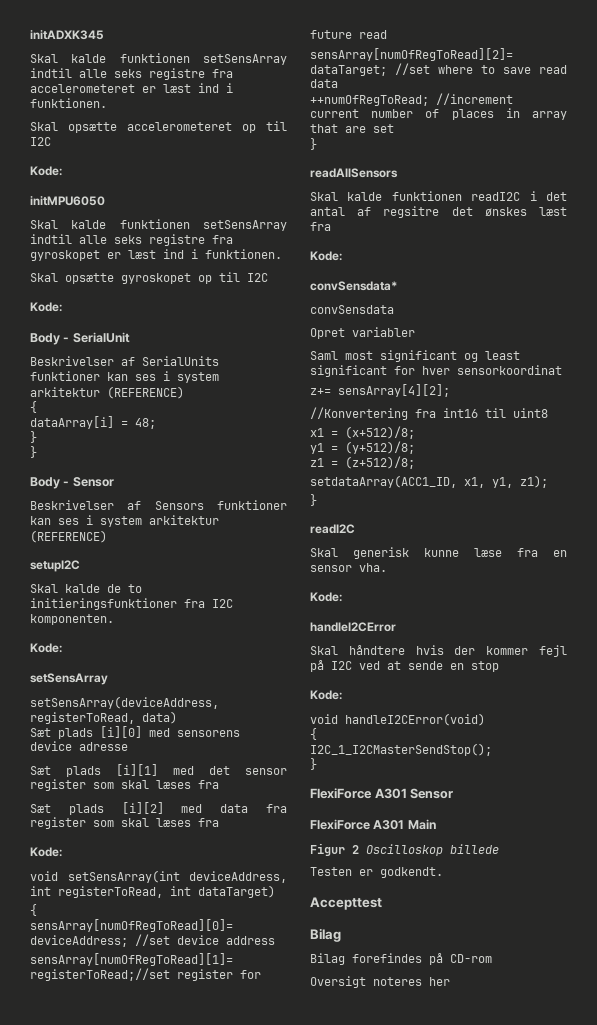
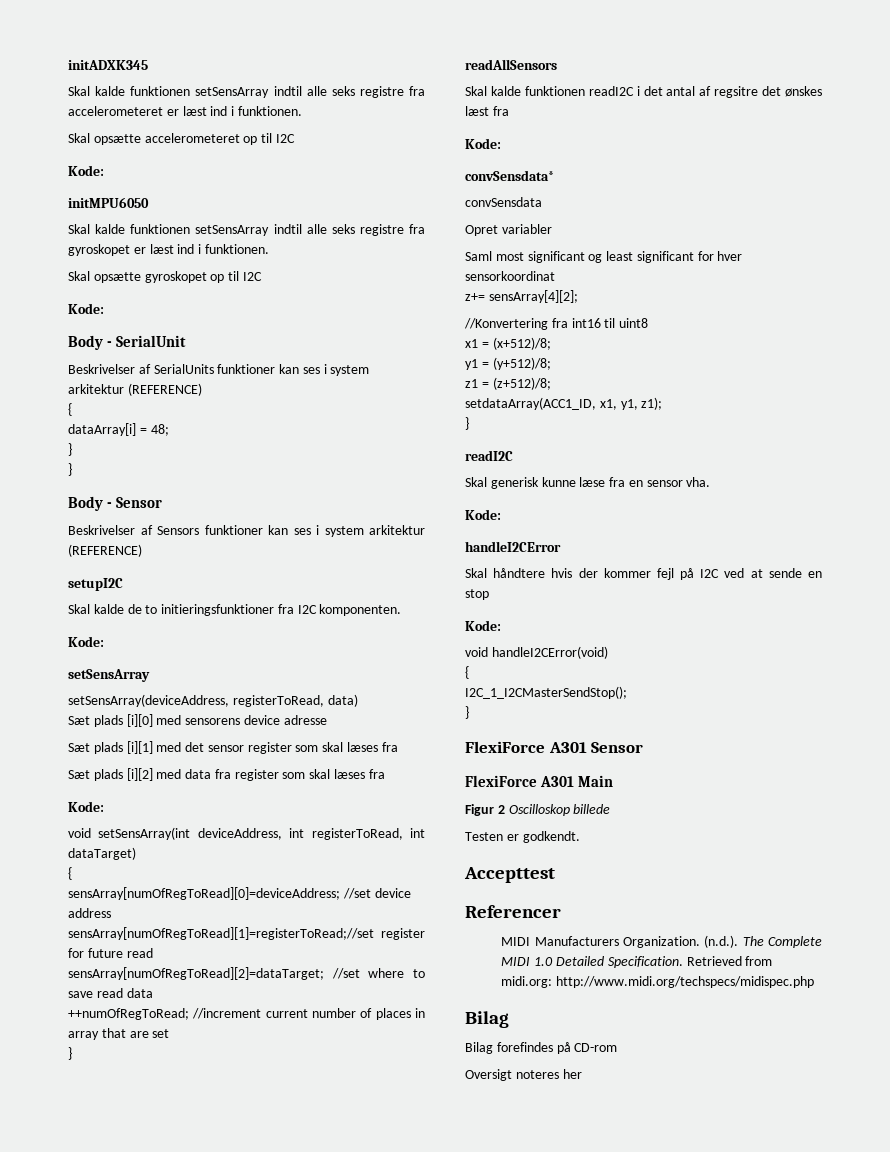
(382, 903) none -> [465,905,561,918] [501,935,822,948] [501,956,773,968] [501,976,815,988] // Referencer // MIDI Manufacturers Organization. (n.d.). The Complete MIDI 1.0 Detailed Specification. Retrieved from midi.org: http://www.midi.org/techspecs/midispec.php

